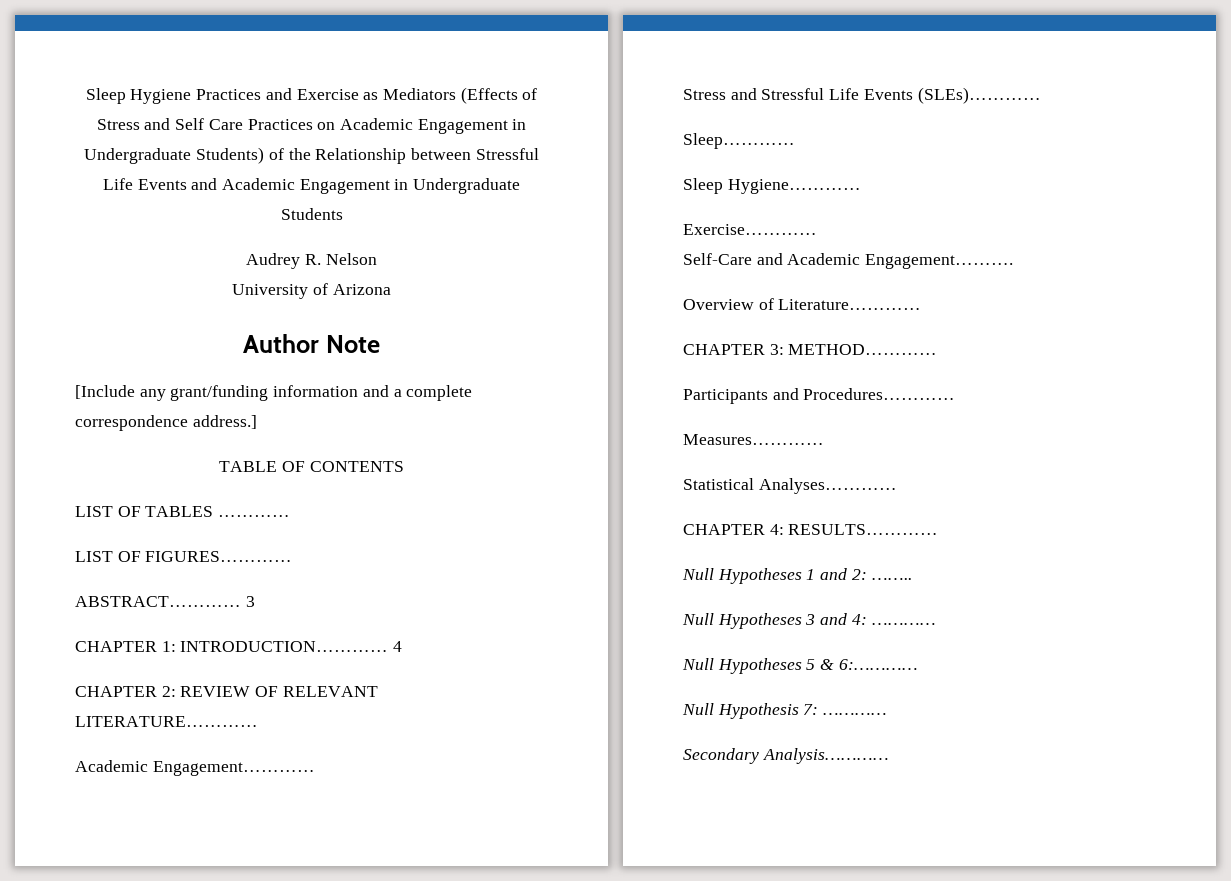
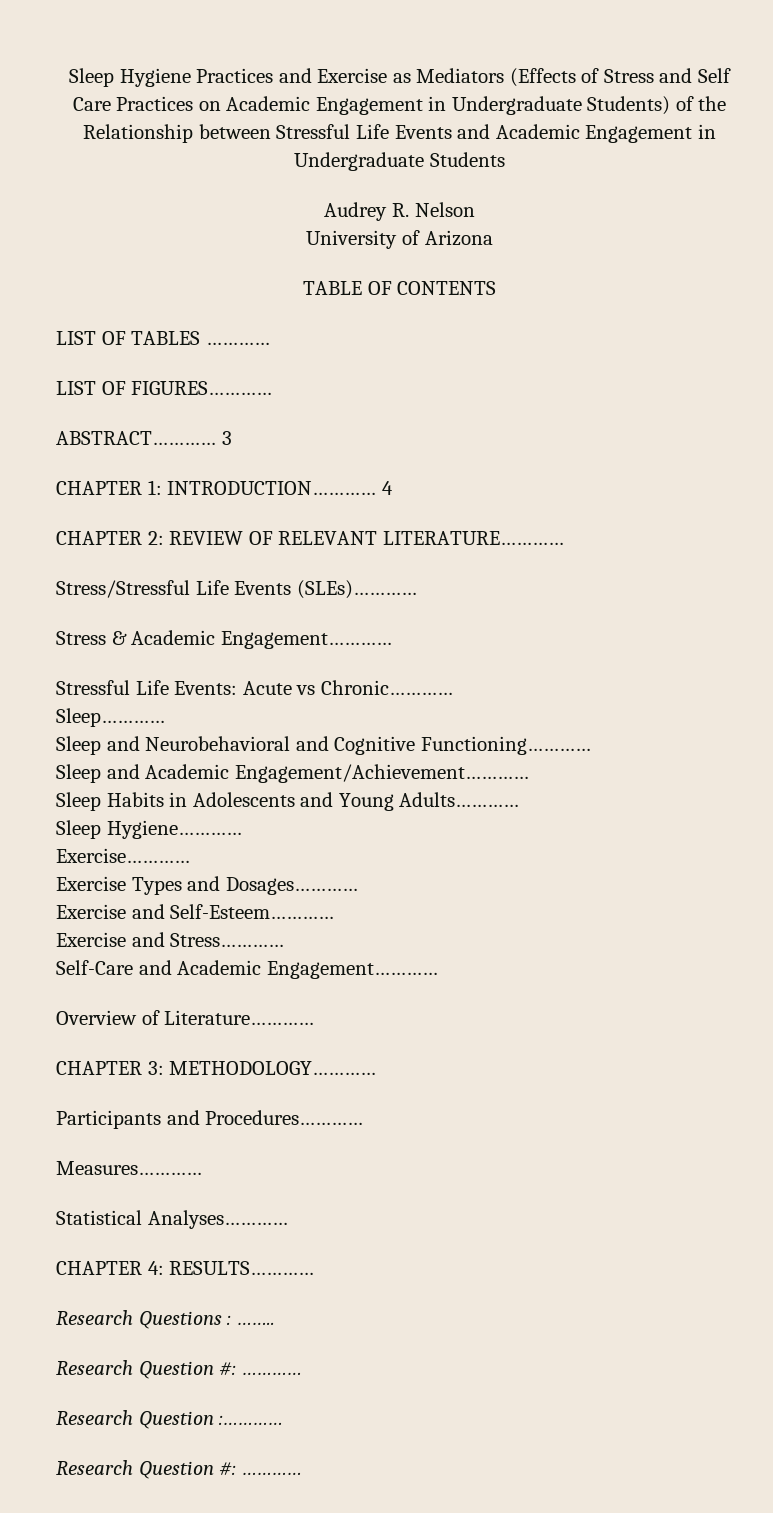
[243,334,380,353] [75,385,473,401] [75,415,257,431] // Author Note // [Include any grant/funding information and a complete correspondence address.] -> (493, 238) none
[75,760,315,776] [683,87,1041,104] [683,133,795,149] [683,178,861,194] [683,224,817,235] Academic Engagement………… // Stress and Stressful Life Events (SLEs)………… // Sleep………… // Sleep Hygiene………… // Exercise………… -> [56,580,417,599] [56,630,392,649] [56,680,453,695] [56,708,165,727] [56,736,591,755] [56,764,529,783] [56,792,520,811] [56,820,242,839] [56,848,190,863] [56,876,358,895] [56,904,335,919] [56,932,285,947] Stress/Stressful Life Events (SLEs)………… // Stress & Academic Engagement………… // Stressful Life Events: Acute vs Chronic………… // Sleep………… // Sleep and Neurobehavioral and Cognitive Functioning………… // Sleep and Academic Engagement/Achievement………… // Sleep Habits in Adolescents and Young Adults………… // Sleep Hygiene………… // Exercise………… // Exercise Types and Dosages………… // Exercise and Self-Esteem………… // Exercise and Stress…………
[865,254,1014,269] Engagement………. -> [266,961,438,979] Engagement…………
[788,344,938,355] METHOD………… -> [169,1061,377,1075] METHODOLOGY…………
[682,568,912,584] [682,613,936,629] [682,658,918,674] [682,703,888,719] [683,748,889,764] Null Hypotheses 1 and 2: …….. // Null Hypotheses 3 and 4: ………… // Null Hypotheses 5 & 6:………… // Null Hypothesis 7: ………… // Secondary Analysis………… -> [56,1310,275,1329] [56,1360,302,1379] [56,1410,284,1429] [56,1460,302,1479] Research Questions : …….. // Research Question #: ………… // Research Question :………… // Research Question #: …………

